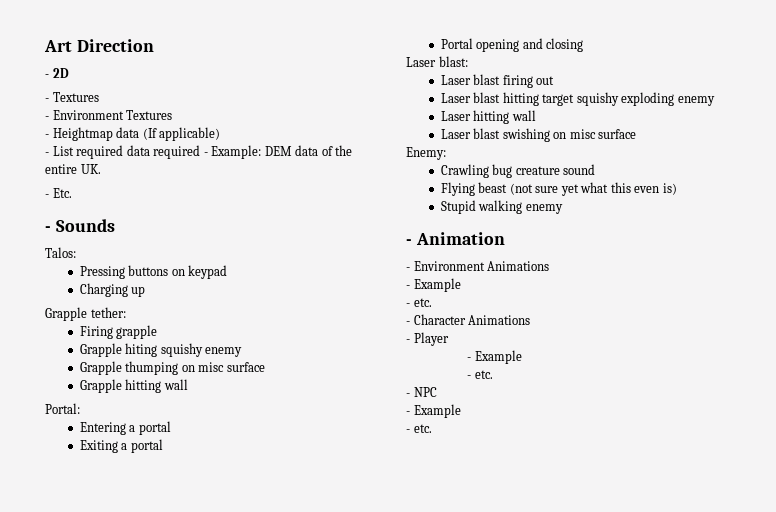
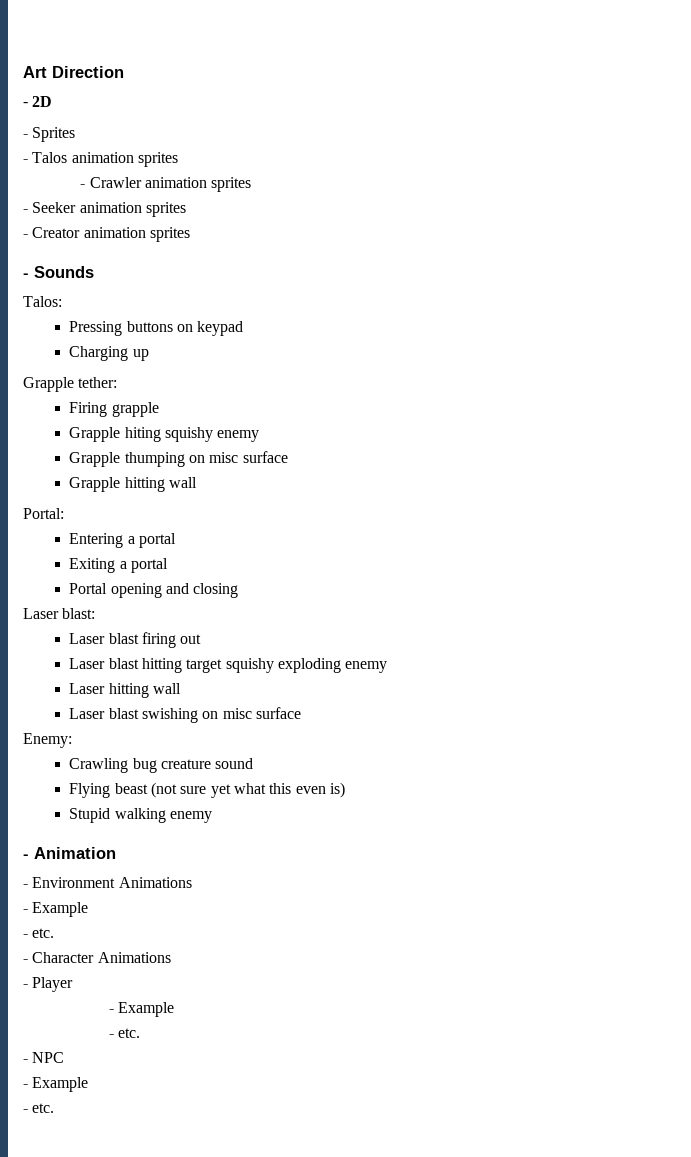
[52,92,99,102] [45,110,173,120] [45,127,221,141] [45,145,353,159] [45,164,101,174] [45,188,72,198] Textures // - Environment Textures // - Heightmap data (If applicable) // - List required data required - Example: DEM data of the entire UK. // - Etc. -> [32,127,76,142] [23,152,178,167] [80,177,252,192] [23,202,186,217] [23,227,190,242] Sprites // - Talos animation sprites // - Crawler animation sprites // - Seeker animation sprites // - Creator animation sprites

